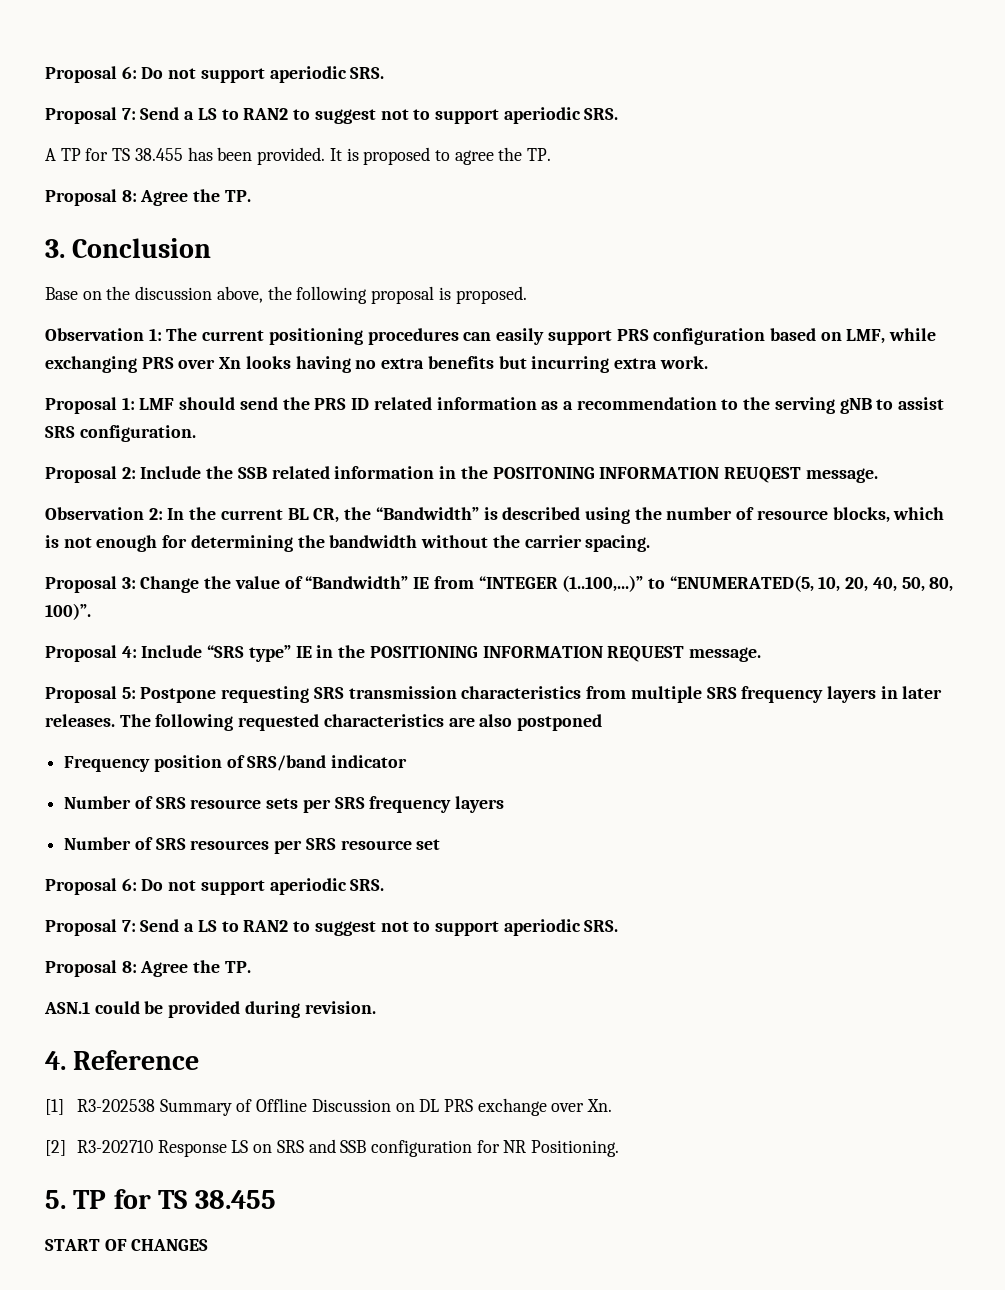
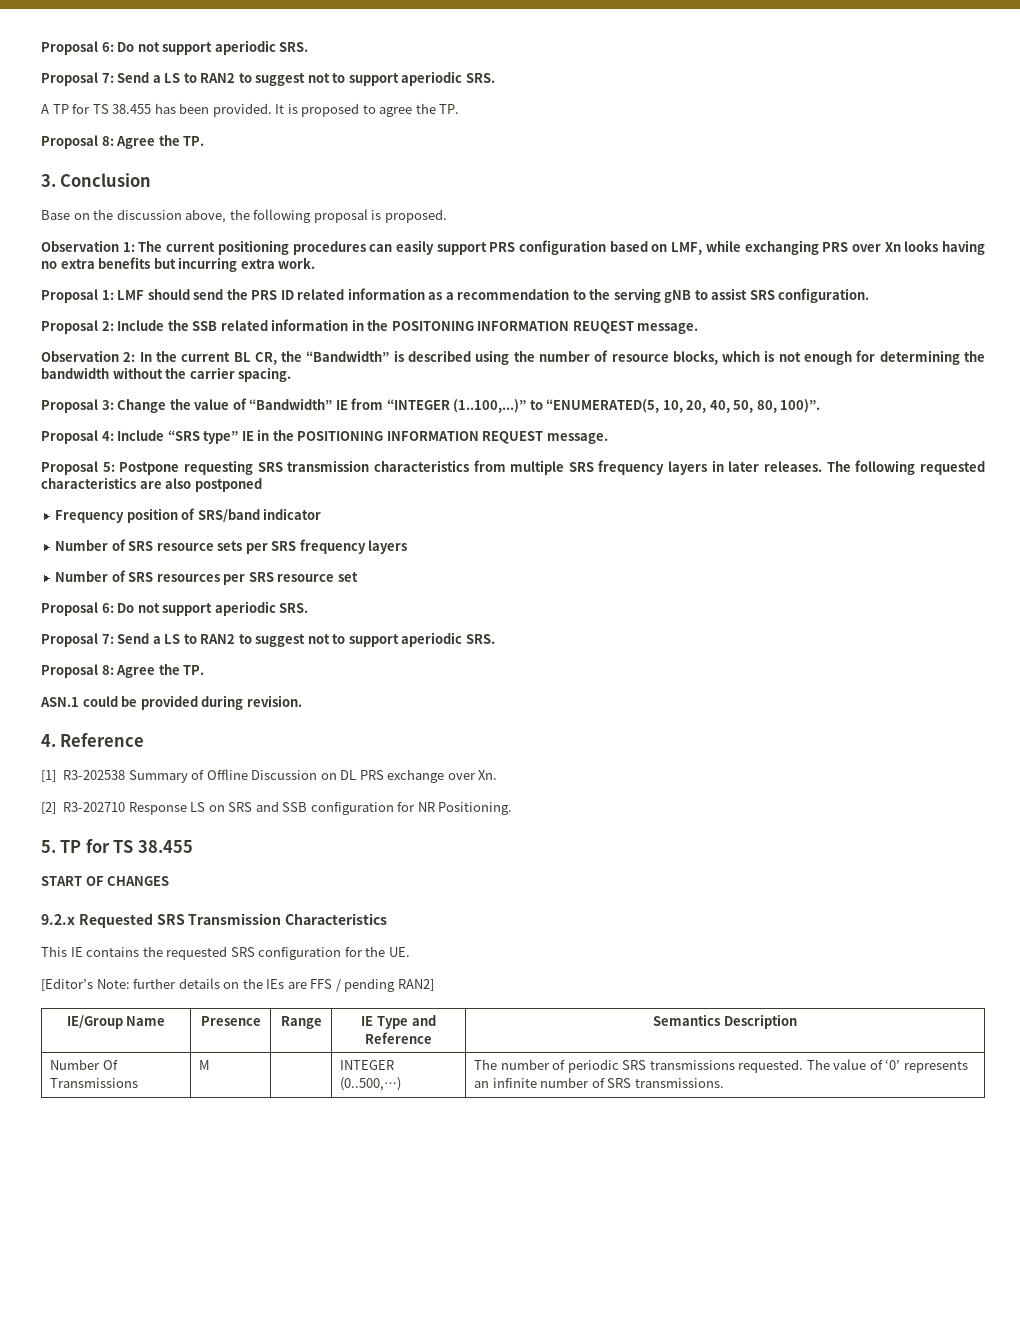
(209, 1245) none -> [41,913,388,928] [41,946,410,960] [41,978,434,992] [66,1015,166,1029] [200,1016,261,1026] [280,1016,322,1029] [361,1015,436,1029] [365,1032,432,1044] [653,1014,797,1029] [50,1059,118,1070] [50,1078,139,1088] [199,1060,211,1070] [340,1060,395,1070] [340,1077,402,1091] [474,1059,968,1073] [474,1077,724,1088] // 9.2.x Requested SRS Transmission Characteristics // This IE contains the requested SRS configuration for the UE. // [Editor’s Note: further details on the IEs are FFS / pending RAN2] // IE/Group Name | Presence | Range | IE Type and Reference | Semantics Description // Number Of Transmissions | M | | INTEGER (0..500,…) | The number of periodic SRS transmissions requested. The value of ‘0’ represents an infinite number of SRS transmissions.

